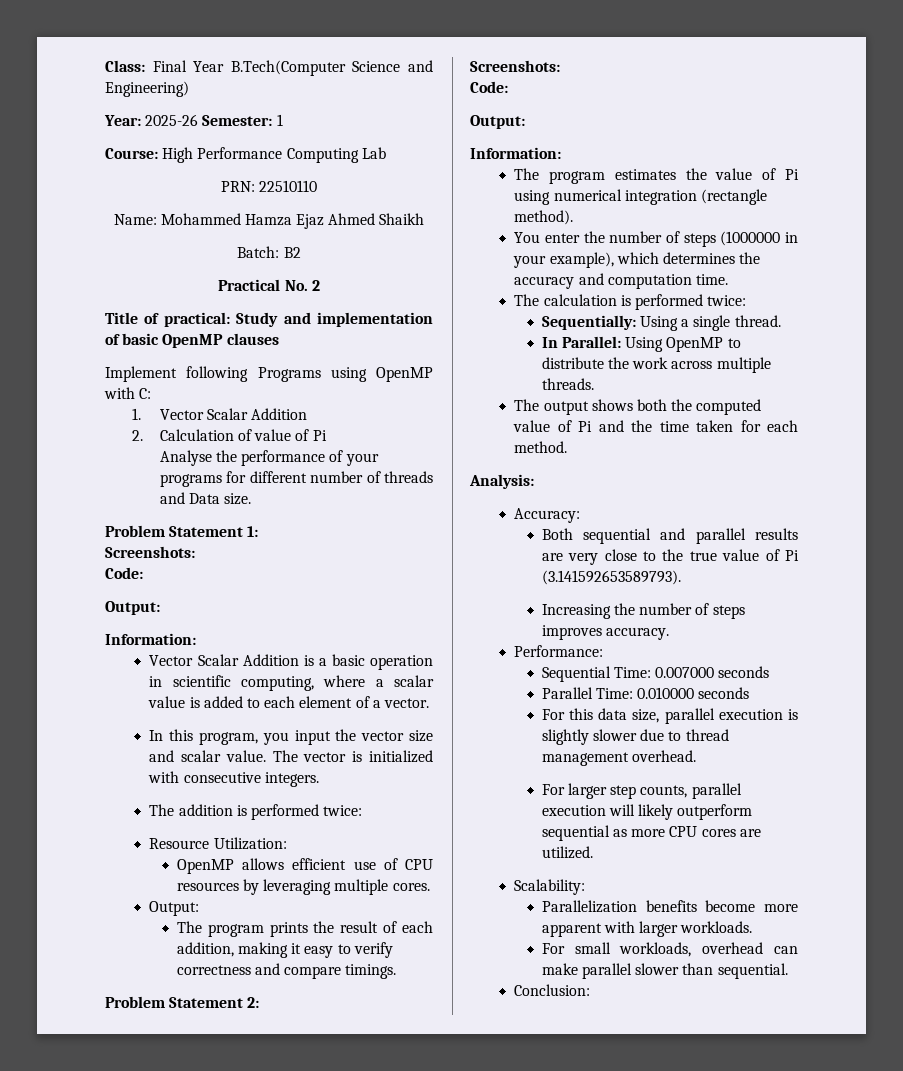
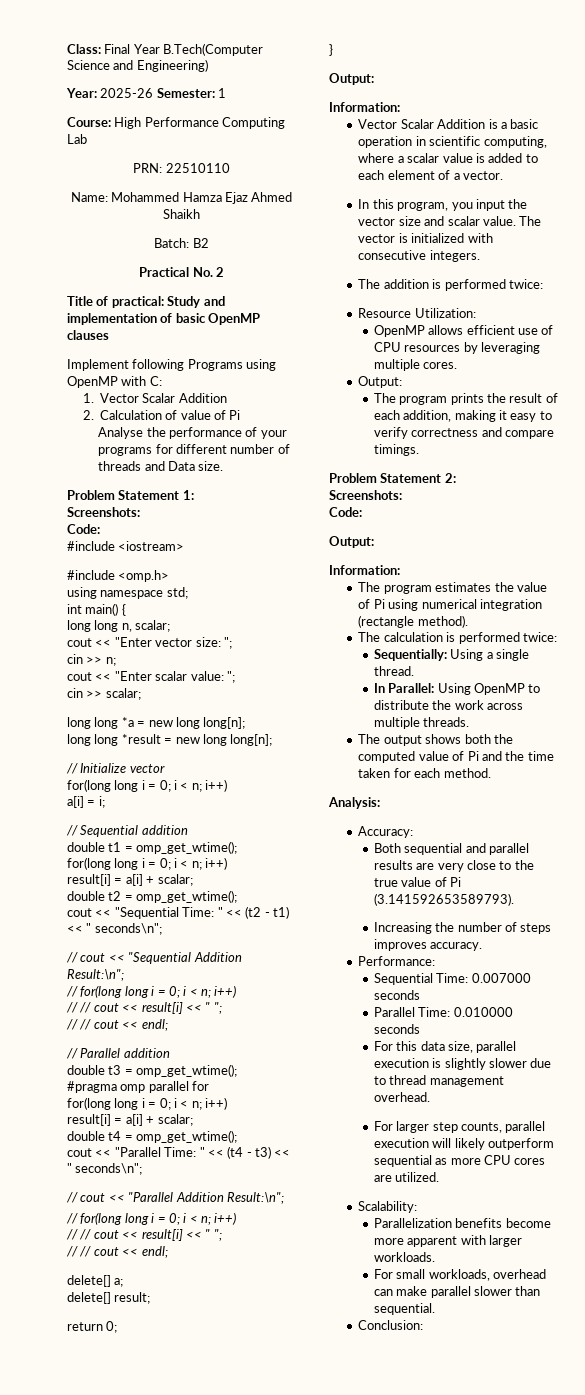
(143, 573) none -> [67,541,185,551] [67,570,170,582] [67,587,188,599] [67,603,126,616] [67,620,171,632] [67,637,232,649] [67,654,116,666] [67,671,235,683] [67,688,141,700] [67,717,246,729] [67,734,273,746] [66,763,165,774] [67,779,227,792] [67,796,105,808] [66,825,188,837] [67,841,238,854] [67,857,227,870] [67,874,193,886] [67,890,238,903] [67,906,289,919] [67,923,162,935] [66,952,242,964] [67,969,124,981] [66,985,237,998] [66,1002,222,1014] [66,1019,168,1031] [66,1048,170,1059] [67,1064,238,1077] [67,1081,210,1093] [67,1097,227,1110] [67,1114,193,1126] [67,1130,238,1143] [67,1146,291,1159] [67,1163,143,1175] [66,1192,284,1204] [66,1212,237,1225] [66,1229,222,1241] [66,1246,168,1258] [67,1275,124,1287] [67,1292,151,1304] [67,1321,118,1333] [329,44,333,56] // #include <iostream> // #include <omp.h> // using namespace std; // int main() { // long long n, scalar; // cout << "Enter vector size: "; // cin >> n; // cout << "Enter scalar value: "; // cin >> scalar; // long long *a = new long long[n]; // long long *result = new long long[n]; // // Initialize vector // for(long long i = 0; i < n; i++) // a[i] = i; // // Sequential addition // double t1 = omp_get_wtime(); // for(long long i = 0; i < n; i++) // result[i] = a[i] + scalar; // double t2 = omp_get_wtime(); // cout << "Sequential Time: " << (t2 - t1) << " seconds\n"; // // cout << "Sequential Addition Result:\n"; // // for(long long i = 0; i < n; i++) // // // cout << result[i] << " "; // // // cout << endl; // // Parallel addition // double t3 = omp_get_wtime(); // #pragma omp parallel for // for(long long i = 0; i < n; i++) // result[i] = a[i] + scalar; // double t4 = omp_get_wtime(); // cout << "Parallel Time: " << (t4 - t3) << " seconds\n"; // // cout << "Parallel Addition Result:\n"; // // for(long long i = 0; i < n; i++) // // // cout << result[i] << " "; // // // cout << endl; // delete[] a; // delete[] result; // return 0; // }
[514,231,798,247] [513,252,761,268] [514,273,728,289] // You enter the number of steps (1000000 in your example), which determines the accuracy and computation time. -> (468, 621) none

